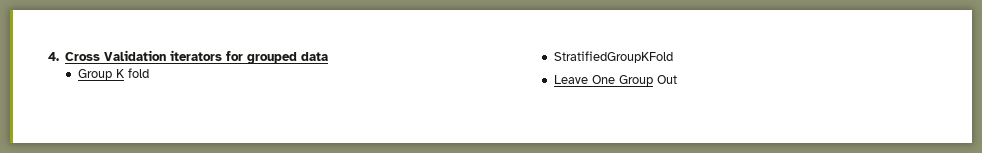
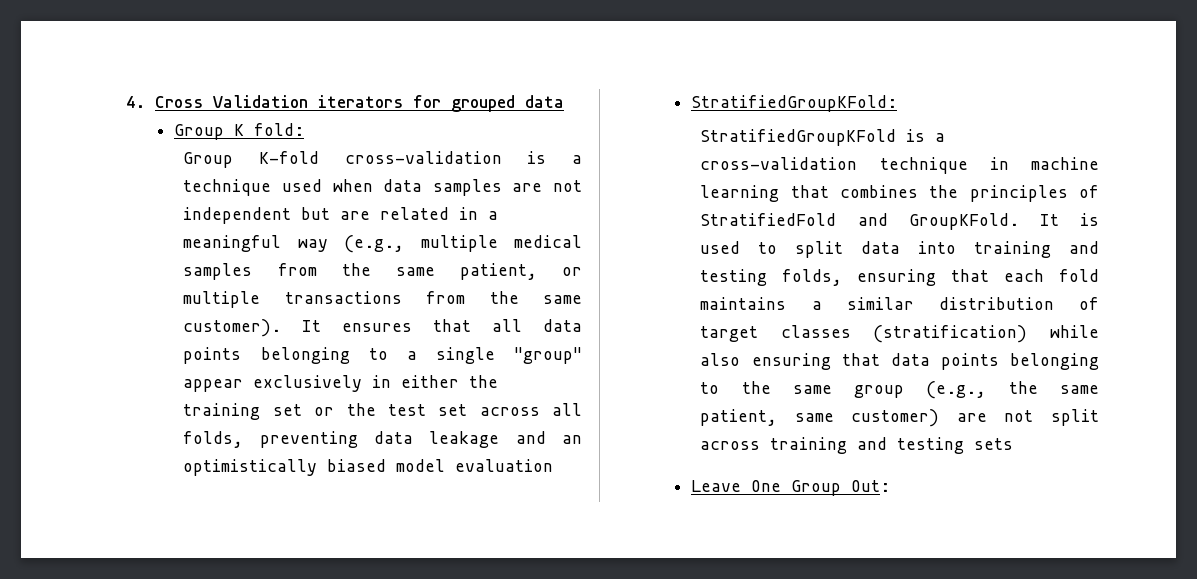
[128,68,150,78] [554,51,674,63] fold // StratifiedGroupKFold -> [254,123,305,136] [183,151,582,168] [183,179,582,196] [183,207,499,224] [183,235,582,253] [183,263,582,280] [183,291,582,308] [183,319,582,337] [183,347,582,364] [183,375,499,392] [183,403,582,420] [183,431,582,448] [183,459,554,476] [691,95,898,112] [700,129,946,146] [700,157,1099,174] [700,185,1099,202] [700,213,1099,230] [700,241,1099,258] [700,269,1099,286] [700,297,1099,310] [700,325,1099,343] [700,353,1099,370] [700,381,1099,399] [700,409,1099,427] [700,437,1014,454] fold: // Group K-fold cross-validation is a technique used when data samples are not independent but are related in a meaningful way (e.g., multiple medical samples from the same patient, or multiple transactions from the same customer). It ensures that all data points belonging to a single "group" appear exclusively in either the training set or the test set across all folds, preventing data leakage and an optimistically biased model evaluation // StratifiedGroupKFold: // StratifiedGroupKFold is a cross-validation technique in machine learning that combines the principles of StratifiedFold and GroupKFold. It is used to split data into training and testing folds, ensuring that each fold maintains a similar distribution of target classes (stratification) while also ensuring that data points belonging to the same group (e.g., the same patient, same customer) are not split across training and testing sets
[657,75,678,84] Out -> [851,480,891,492] Out:

